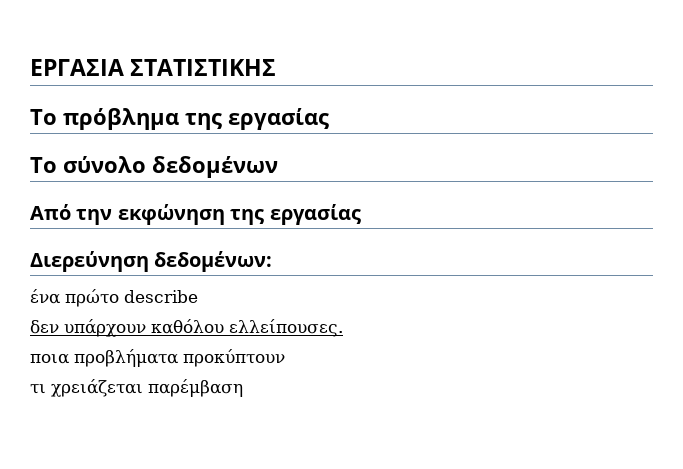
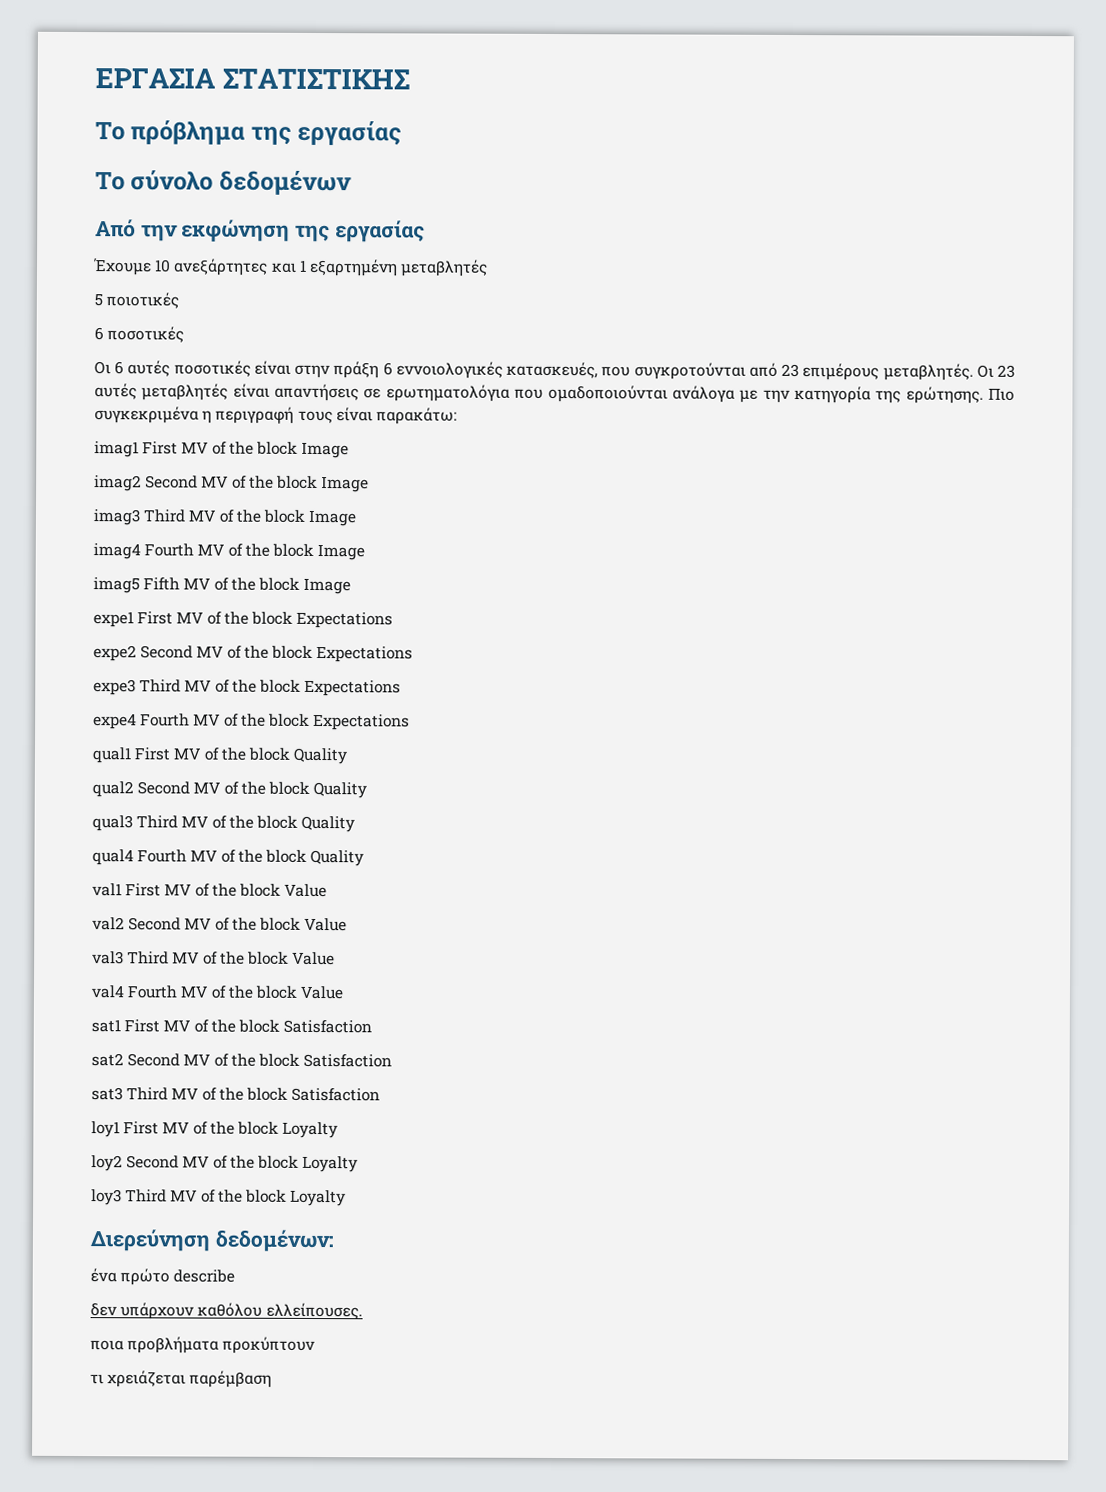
(361, 214) none -> [93,258,489,277] [94,292,180,309] [94,326,185,343] [94,360,1016,381] [94,383,1016,404] [94,406,457,425] [94,441,350,459] [94,475,370,493] [93,509,357,527] [93,543,366,561] [93,577,352,595] [93,611,394,629] [93,645,414,663] [93,679,402,697] [93,713,411,731] [92,747,348,765] [92,781,368,799] [92,815,356,833] [92,849,365,867] [92,883,328,898] [92,917,348,932] [92,951,336,966] [91,985,344,1000] [91,1019,373,1034] [91,1053,393,1068] [91,1087,381,1102] [91,1121,339,1139] [91,1155,359,1173] [91,1189,347,1207] // Έχουμε 10 ανεξάρτητες και 1 εξαρτημένη μεταβλητές // 5 ποιοτικές // 6 ποσοτικές // Οι 6 αυτές ποσοτικές είναι στην πράξη 6 εννοιολογικές κατασκευές, που συγκροτούνται από 23 επιμέρους μεταβλητές. Οι 23 αυτές μεταβλητές είναι απαντήσεις σε ερωτηματολόγια που ομαδοποιούνται ανάλογα με την κατηγορία της ερώτησης. Πιο συγκεκριμένα η περιγραφή τους είναι παρακάτω: // imag1 First MV of the block Image // imag2 Second MV of the block Image // imag3 Third MV of the block Image // imag4 Fourth MV of the block Image // imag5 Fifth MV of the block Image // expe1 First MV of the block Expectations // expe2 Second MV of the block Expectations // expe3 Third MV of the block Expectations // expe4 Fourth MV of the block Expectations // qual1 First MV of the block Quality // qual2 Second MV of the block Quality // qual3 Third MV of the block Quality // qual4 Fourth MV of the block Quality // val1 First MV of the block Value // val2 Second MV of the block Value // val3 Third MV of the block Value // val4 Fourth MV of the block Value // sat1 First MV of the block Satisfaction // sat2 Second MV of the block Satisfaction // sat3 Third MV of the block Satisfaction // loy1 First MV of the block Loyalty // loy2 Second MV of the block Loyalty // loy3 Third MV of the block Loyalty

